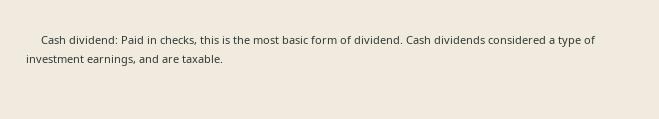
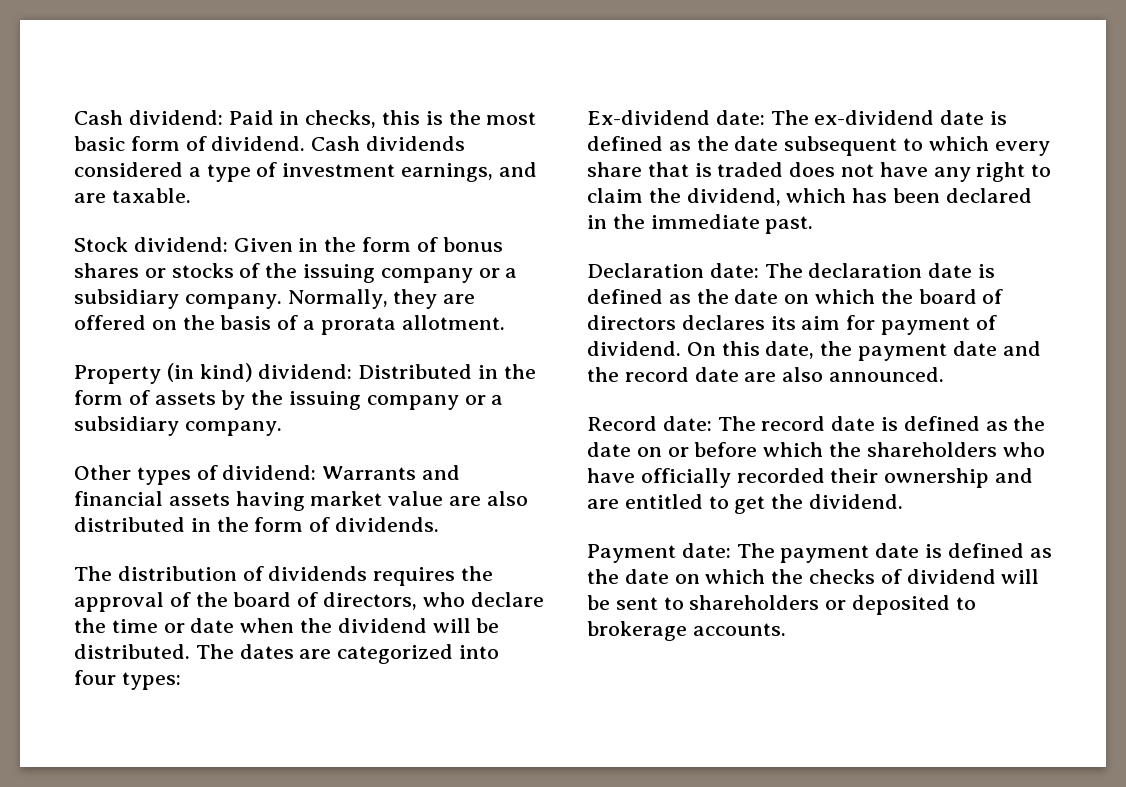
(223, 59) none -> [74,237,503,252] [74,263,518,283] [74,289,476,309] [74,315,505,335] [74,363,536,384] [74,390,504,410] [74,416,282,436] [74,465,461,485] [74,491,528,511] [74,517,440,532] [74,566,494,586] [74,592,544,612] [74,618,500,633] [74,644,500,664] [74,670,181,690] [587,110,1008,125] [587,136,1050,156] [587,162,1052,182] [587,188,1032,206] [587,214,814,234] [587,263,996,278] [587,289,1004,304] [587,315,997,335] [587,341,1041,361] [587,367,945,382] [587,416,1046,431] [587,442,1045,457] [587,468,1034,488] [587,494,904,514] [587,543,1052,563] [587,569,1040,584] [587,595,976,615] [587,621,786,641] // Stock dividend: Given in the form of bonus shares or stocks of the issuing company or a subsidiary company. Normally, they are offered on the basis of a prorata allotment. // Property (in kind) dividend: Distributed in the form of assets by the issuing company or a subsidiary company. // Other types of dividend: Warrants and financial assets having market value are also distributed in the form of dividends. // The distribution of dividends requires the approval of the board of directors, who declare the time or date when the dividend will be distributed. The dates are categorized into four types: // Ex-dividend date: The ex-dividend date is defined as the date subsequent to which every share that is traded does not have any right to claim the dividend, which has been declared in the immediate past. // Declaration date: The declaration date is defined as the date on which the board of directors declares its aim for payment of dividend. On this date, the payment date and the record date are also announced. // Record date: The record date is defined as the date on or before which the shareholders who have officially recorded their ownership and are entitled to get the dividend. // Payment date: The payment date is defined as the date on which the checks of dividend will be sent to shareholders or deposited to brokerage accounts.

